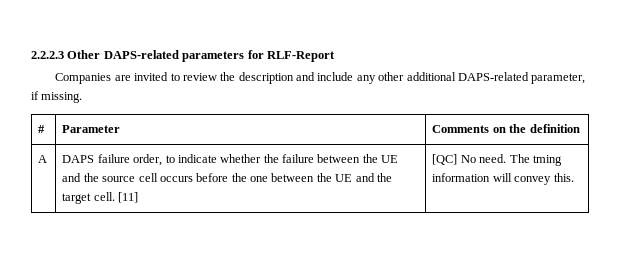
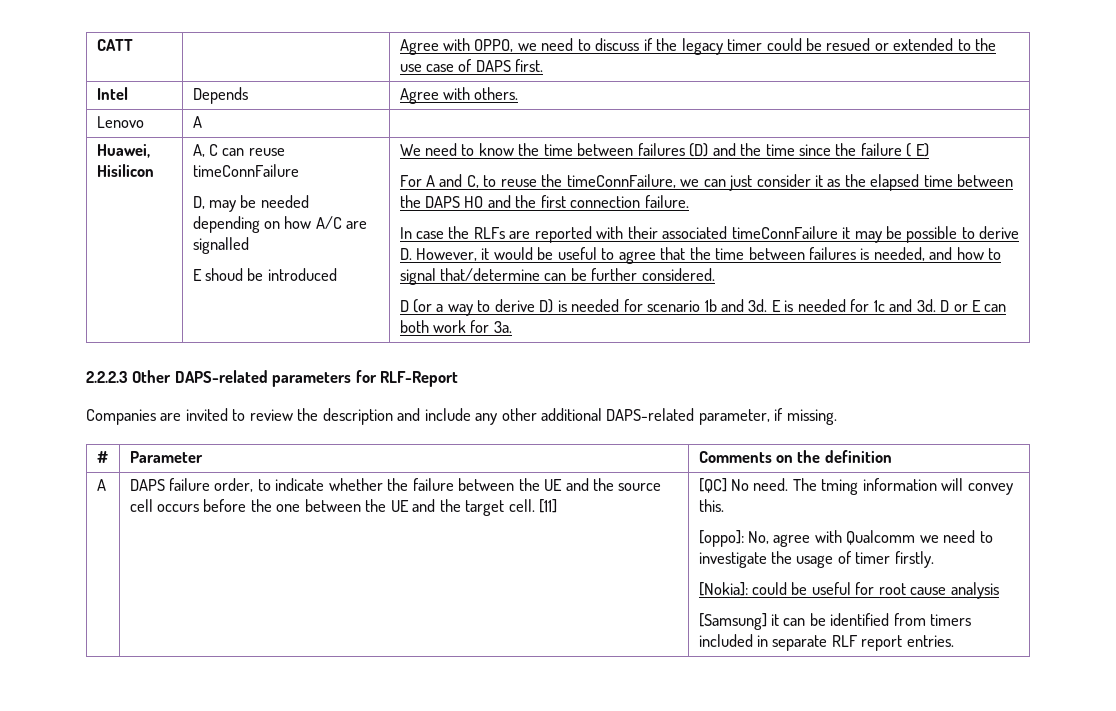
(31, 55) none -> [96,39,133,51] [399,38,997,55] [399,59,544,72] [96,87,128,100] [192,87,248,104] [399,87,519,104] [96,116,144,128] [192,116,202,128] [96,144,150,158] [96,164,154,177] [192,144,285,157] [192,164,299,177] [192,195,309,212] [192,216,368,233] [192,237,249,254] [192,268,337,281] [399,143,929,157] [399,174,1014,191] [399,195,689,208] [399,226,1020,243] [399,247,1002,264] [399,268,715,285] [399,299,1007,316] [399,320,512,333] CATT | | Agree with OPPO, we need to discuss if the legacy timer could be resued or extended to the use case of DAPS first. // Intel | Depends | Agree with others. // Lenovo | A | // Huawei, Hisilicon | A, C can reuse timeConnFailure // D, may be needed depending on how A/C are signalled // E shoud be introduced | We need to know the time between failures (D) and the time since the failure ( E) // For A and C, to reuse the timeConnFailure, we can just consider it as the elapsed time between the DAPS HO and the first connection failure. // In case the RLFs are reported with their associated timeConnFailure it may be possible to derive D. However, it would be useful to agree that the time between failures is needed, and how to signal that/determine can be further considered. // D (or a way to derive D) is needed for scenario 1b and 3d. E is needed for 1c and 3d. D or E can both work for 3a. //
(574, 177) none -> [698,530,993,547] [698,551,934,568] [698,582,999,599] [698,613,972,630] [698,634,954,651] // [oppo]: No, agree with Qualcomm we need to investigate the usage of timer firstly. // [Nokia]: could be useful for root cause analysis // [Samsung] it can be identified from timers included in separate RLF report entries.

